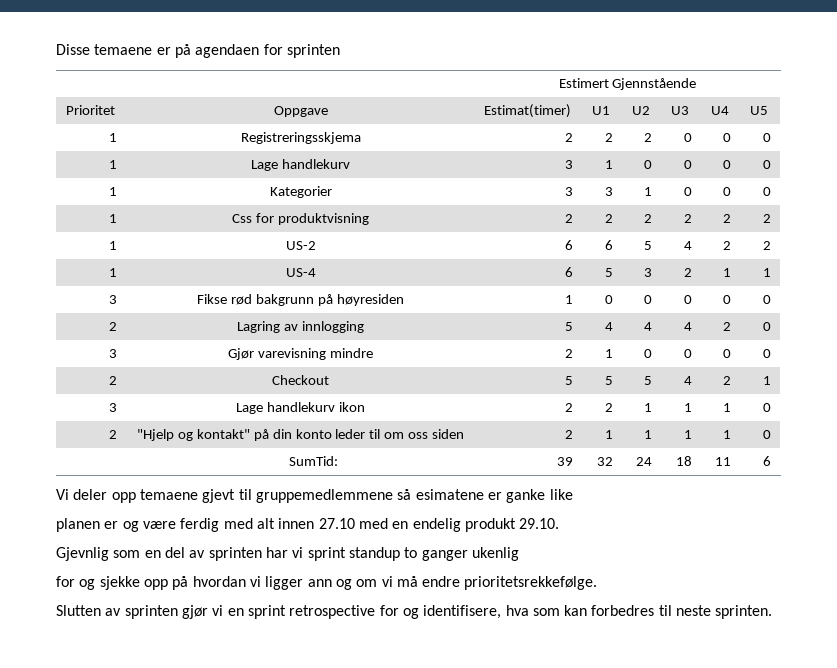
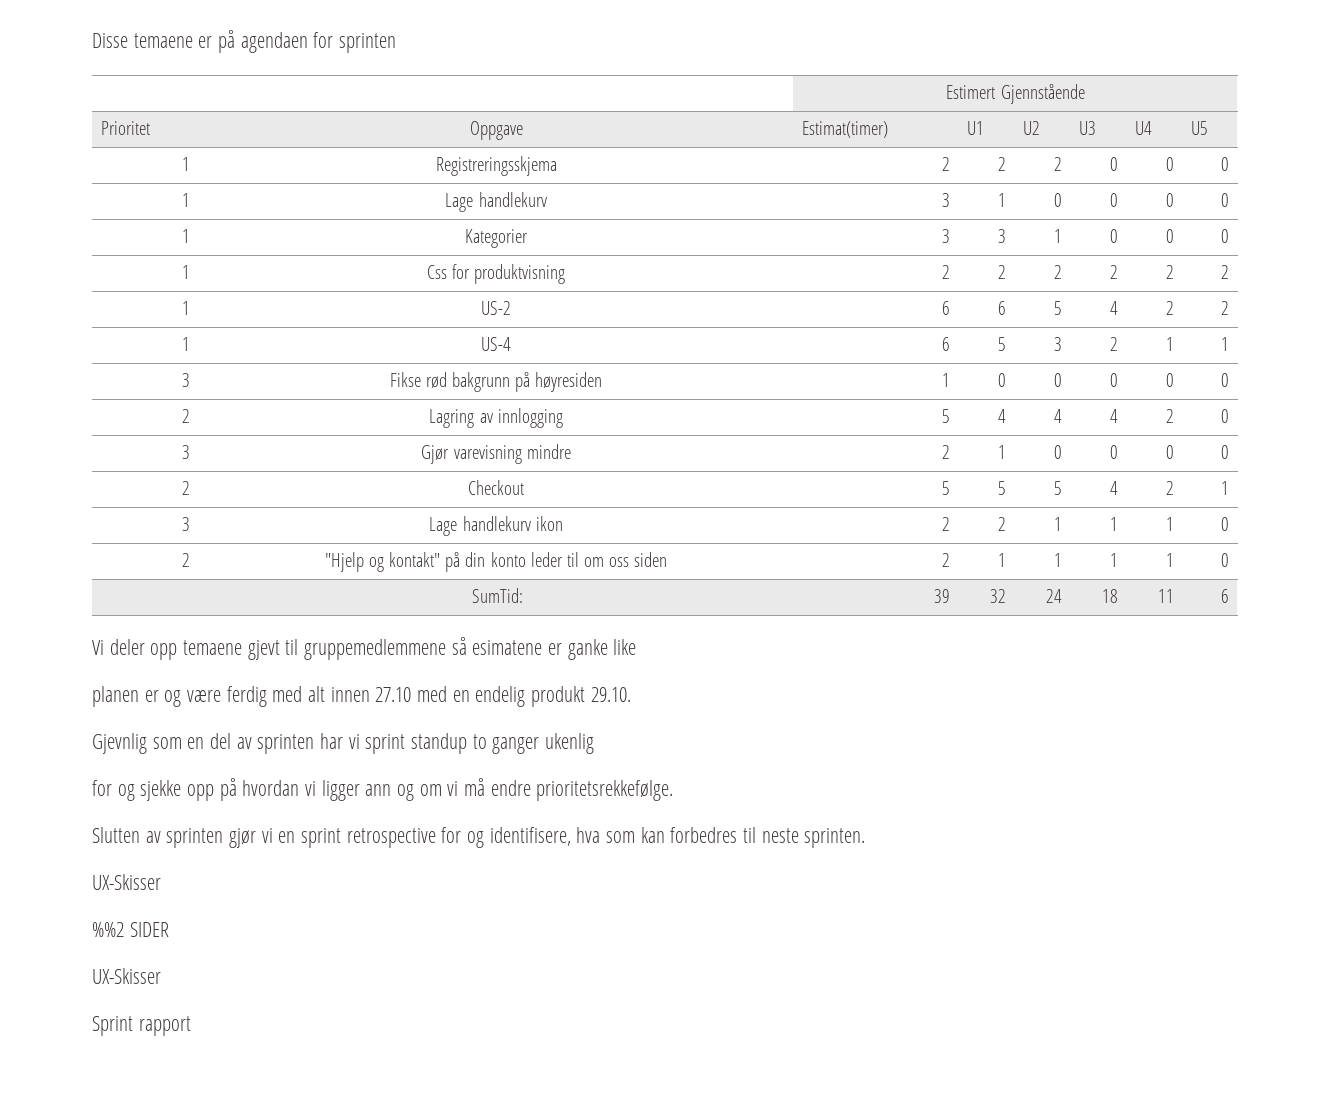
(773, 612) none -> [92,874,161,890] [92,922,169,937] [92,968,161,984] [92,1016,191,1036] // UX-Skisser // %%2 SIDER // UX-Skisser // Sprint rapport

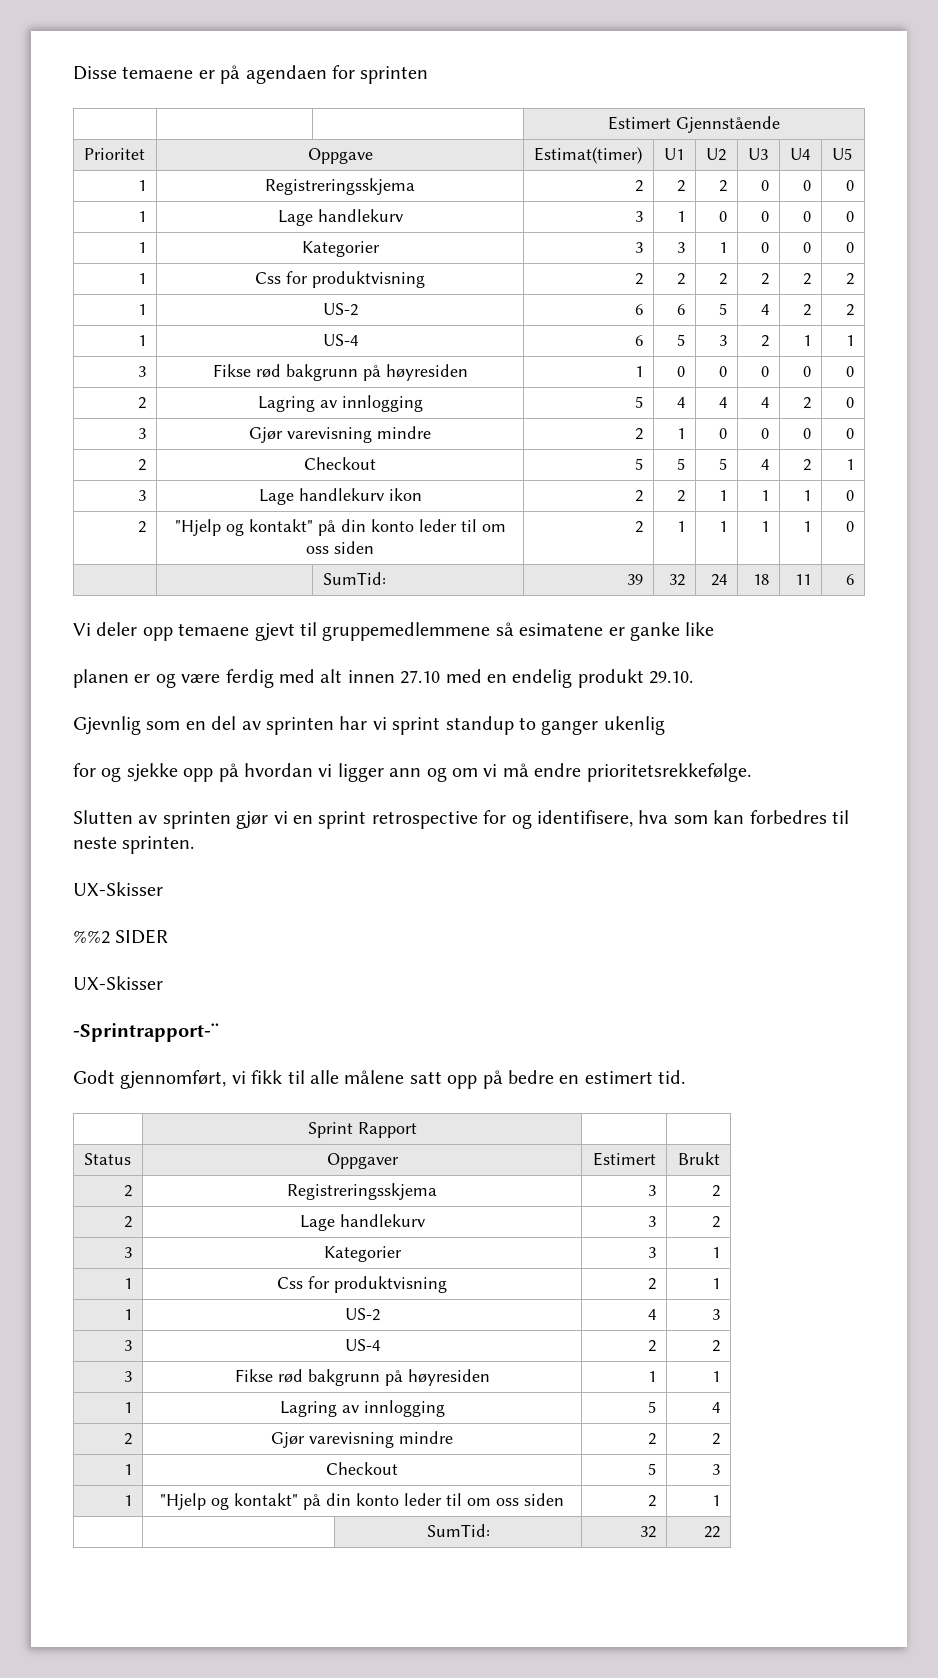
[92,1016,191,1036] Sprint rapport -> [73,1023,219,1042] [73,1070,686,1089] [307,1122,417,1138] [83,1153,131,1165] [326,1153,399,1169] [592,1152,656,1166] [677,1152,720,1165] [124,1185,133,1197] [287,1183,437,1200] [648,1185,657,1196] [712,1185,721,1197] [124,1216,133,1228] [299,1214,425,1231] [648,1216,657,1227] [712,1216,721,1228] [124,1247,133,1258] [323,1246,402,1262] [648,1247,657,1258] [712,1247,721,1258] [124,1278,133,1289] [277,1276,447,1293] [648,1278,657,1290] [712,1278,721,1289] [124,1309,133,1320] [344,1308,380,1321] [648,1309,657,1320] [712,1309,721,1320] [124,1340,133,1351] [344,1339,380,1351] [648,1340,657,1352] [712,1340,721,1352] [124,1371,133,1382] [234,1369,490,1386] [648,1371,657,1382] [712,1371,721,1382] [124,1402,133,1413] [279,1400,445,1417] [648,1401,657,1413] [712,1402,721,1413] [124,1433,133,1445] [271,1431,454,1448] [648,1433,657,1445] [712,1433,721,1445] [124,1464,133,1475] [326,1462,398,1475] [648,1463,657,1475] [712,1464,721,1475] [124,1495,133,1506] [160,1493,564,1510] [648,1495,657,1507] [712,1495,721,1506] [426,1524,490,1537] [640,1526,657,1538] [704,1526,721,1538] -Sprintrapport-¨ // Godt gjennomført, vi fikk til alle målene satt opp på bedre en estimert tid. // | Sprint Rapport | | // Status | Oppgaver | Estimert | Brukt // 2 | Registreringsskjema | 3 | 2 // 2 | Lage handlekurv | 3 | 2 // 3 | Kategorier | 3 | 1 // 1 | Css for produktvisning | 2 | 1 // 1 | US-2 | 4 | 3 // 3 | US-4 | 2 | 2 // 3 | Fikse rød bakgrunn på høyresiden | 1 | 1 // 1 | Lagring av innlogging | 5 | 4 // 2 | Gjør varevisning mindre | 2 | 2 // 1 | Checkout | 5 | 3 // 1 | "Hjelp og kontakt" på din konto leder til om oss siden | 2 | 1 // | | SumTid: | 32 | 22

